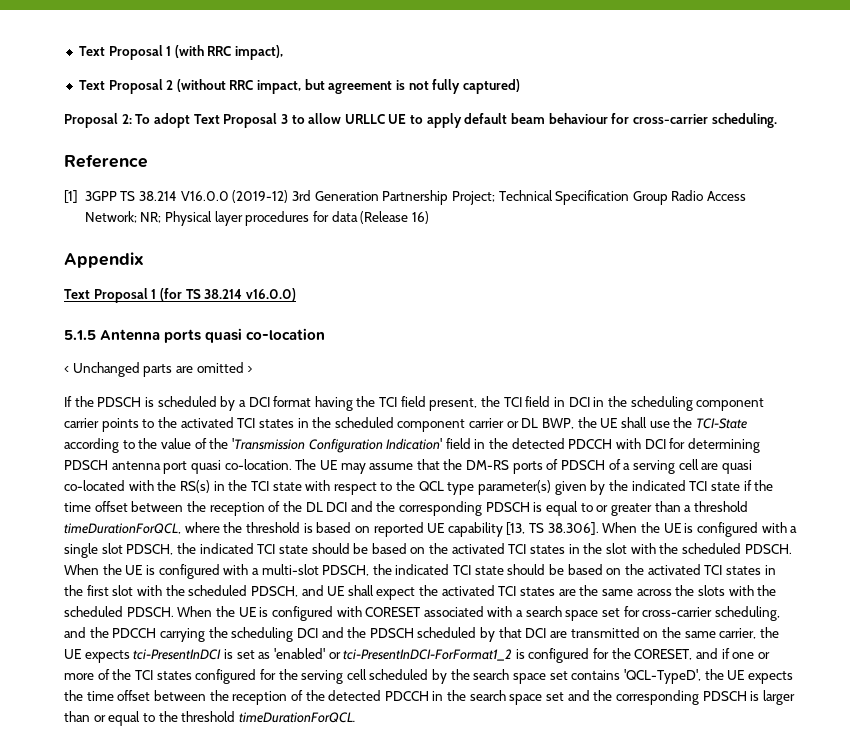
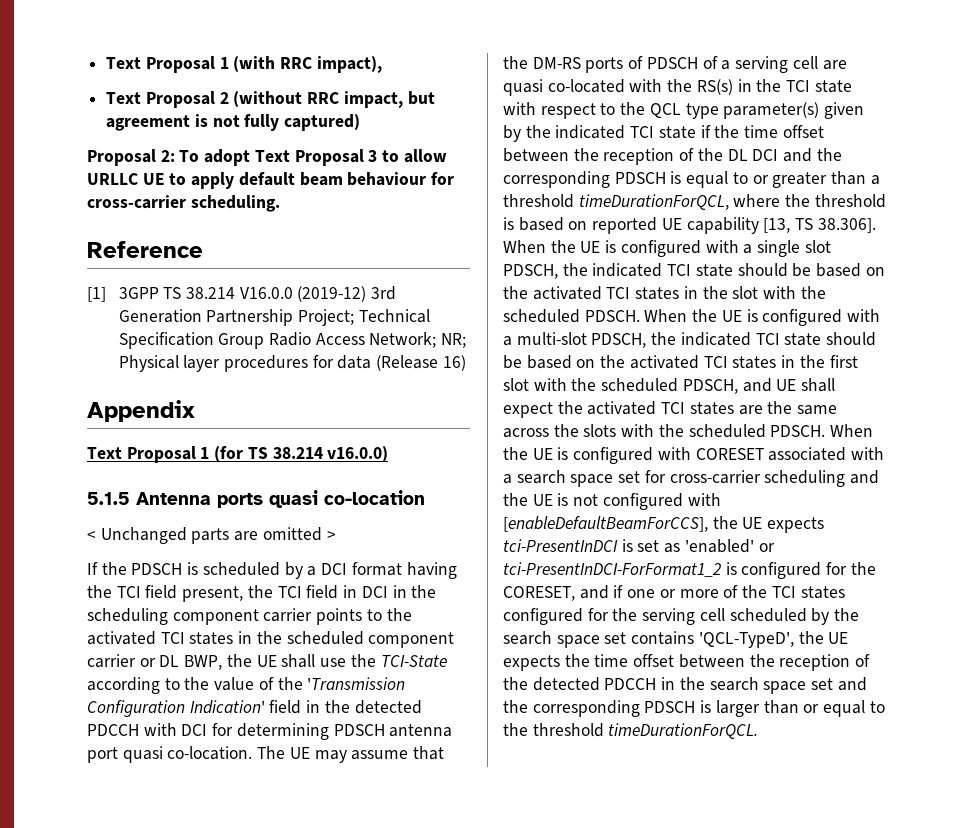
[714,606,780,621] [64,627,757,642] scheduling, and the PDCCH carrying the scheduling DCI and the PDSCH scheduled by that DCI are transmitted on the same carrier, -> [764,470,880,487] [503,493,721,510] [503,516,708,532] scheduling and the UE is not configured with [enableDefaultBeamForCCS],

